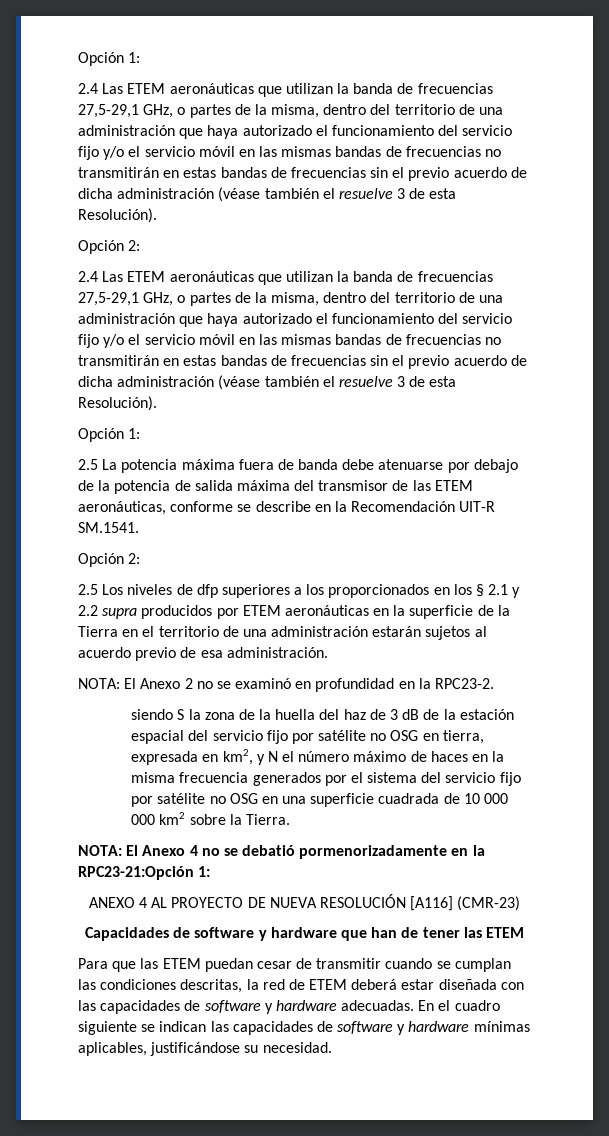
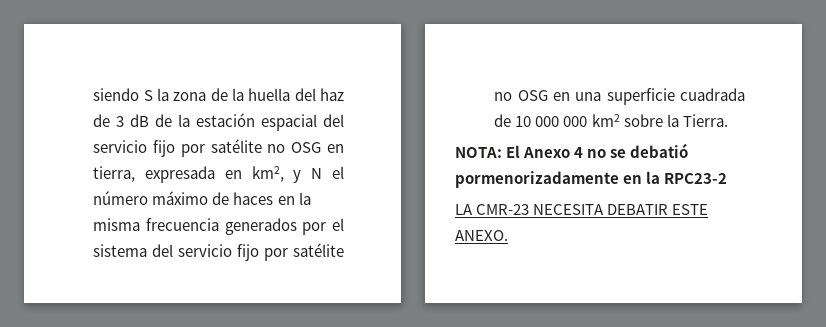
[78,52,141,66] [78,83,493,97] [78,104,504,118] [78,125,513,139] [78,146,502,160] [78,167,527,181] [78,187,457,202] [78,208,157,223] [78,240,141,254] [78,271,493,285] [78,292,504,306] [78,313,513,327] [78,334,502,348] [78,355,527,369] [78,375,457,390] [78,396,157,411] [78,428,141,442] [78,459,518,473] [78,480,473,494] [78,501,496,515] [78,522,139,533] [78,553,141,567] [78,584,521,598] [78,605,510,619] [78,626,487,640] [78,647,328,661] [78,678,495,692] Opción 1: // 2.4 Las ETEM aeronáuticas que utilizan la banda de frecuencias 27,5-29,1 GHz, o partes de la misma, dentro del territorio de una administración que haya autorizado el funcionamiento del servicio fijo y/o el servicio móvil en las mismas bandas de frecuencias no transmitirán en estas bandas de frecuencias sin el previo acuerdo de dicha administración (véase también el resuelve 3 de esta Resolución). // Opción 2: // 2.4 Las ETEM aeronáuticas que utilizan la banda de frecuencias 27,5-29,1 GHz, o partes de la misma, dentro del territorio de una administración que haya autorizado el funcionamiento del servicio fijo y/o el servicio móvil en las mismas bandas de frecuencias no transmitirán en estas bandas de frecuencias sin el previo acuerdo de dicha administración (véase también el resuelve 3 de esta Resolución). // Opción 1: // 2.5 La potencia máxima fuera de banda debe atenuarse por debajo de la potencia de salida máxima del transmisor de las ETEM aeronáuticas, conforme se describe en la Recomendación UIT-R SM.1541. // Opción 2: // 2.5 Los niveles de dfp superiores a los proporcionados en los § 2.1 y 2.2 supra producidos por ETEM aeronáuticas en la superficie de la Tierra en el territorio de una administración estarán sujetos al acuerdo previo de esa administración. // NOTA: El Anexo 2 no se examinó en profundidad en la RPC23-2. // -> (93, 94) none
[78,866,211,880] [88,894,521,911] [85,927,524,941] [78,958,511,972] [78,979,524,993] [78,1000,500,1014] [78,1021,530,1035] [78,1042,332,1056] RPC23-21:Opción 1: // ANEXO 4 AL PROYECTO DE NUEVA RESOLUCIÓN [A116] (CMR-23) // Capacidades de software y hardware que han de tener las ETEM // Para que las ETEM puedan cesar de transmitir cuando se cumplan las condiciones descritas, la red de ETEM deberá estar diseñada con las capacidades de software y hardware adecuadas. En el cuadro siguiente se indican las capacidades de software y hardware mínimas aplicables, justificándose su necesidad. -> [664,173,728,184] [455,204,709,215] [455,230,508,241] RPC23-2 // LA CMR-23 NECESITA DEBATIR ESTE ANEXO.

